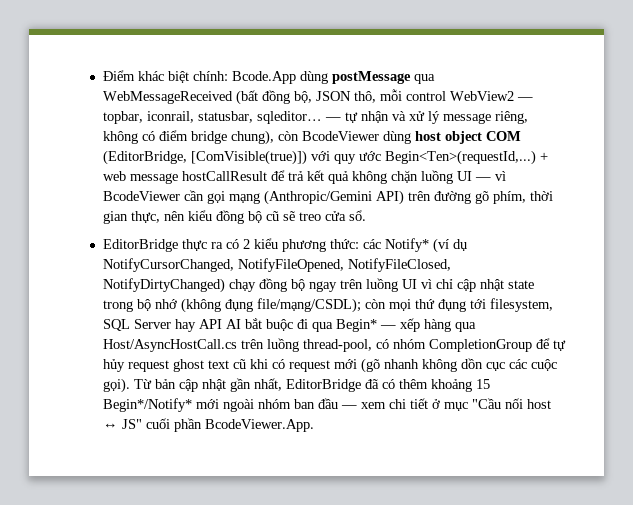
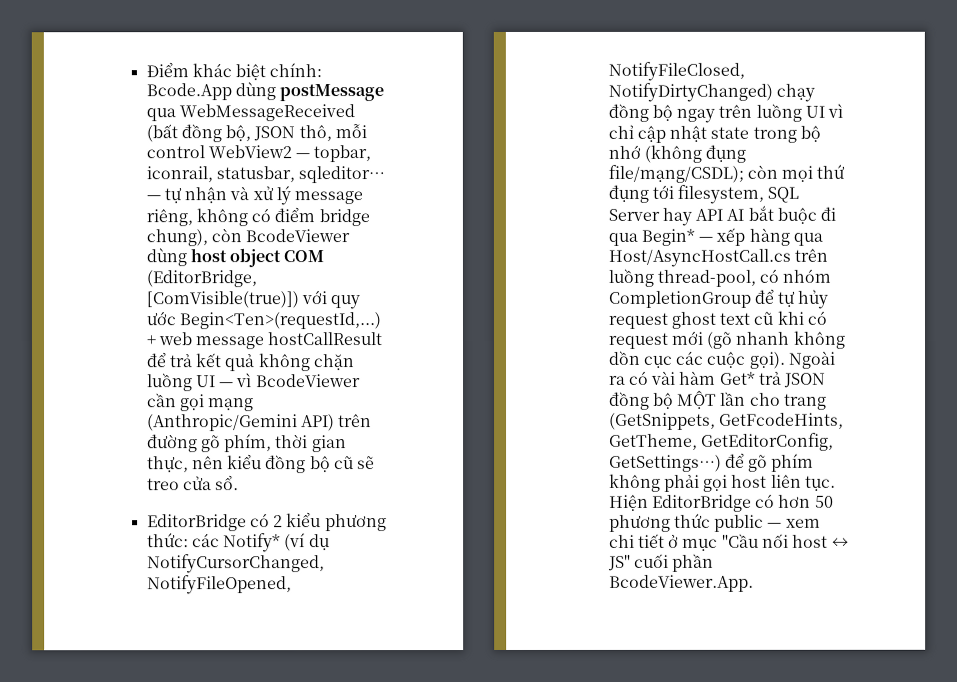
[181,239,223,251] thực ra -> (247, 523) none
[133,378,490,392] [102,398,338,412] Từ bản cập nhật gần nhất, EditorBridge đã có thêm khoảng 15 Begin*/Notify* mới ngoài nhóm ban đầu -> [789,350,837,369] [608,370,827,388] [608,390,828,410] [608,412,844,430] [608,432,834,451] [608,452,815,472] [608,473,837,492] [608,493,834,512] [608,513,765,532] Ngoài ra có vài hàm Get* trả JSON đồng bộ MỘT lần cho trang (GetSnippets, GetFcodeHints, GetTheme, GetEditorConfig, GetSettings…) để gõ phím không phải gọi host liên tục. Hiện EditorBridge có hơn 50 phương thức public

